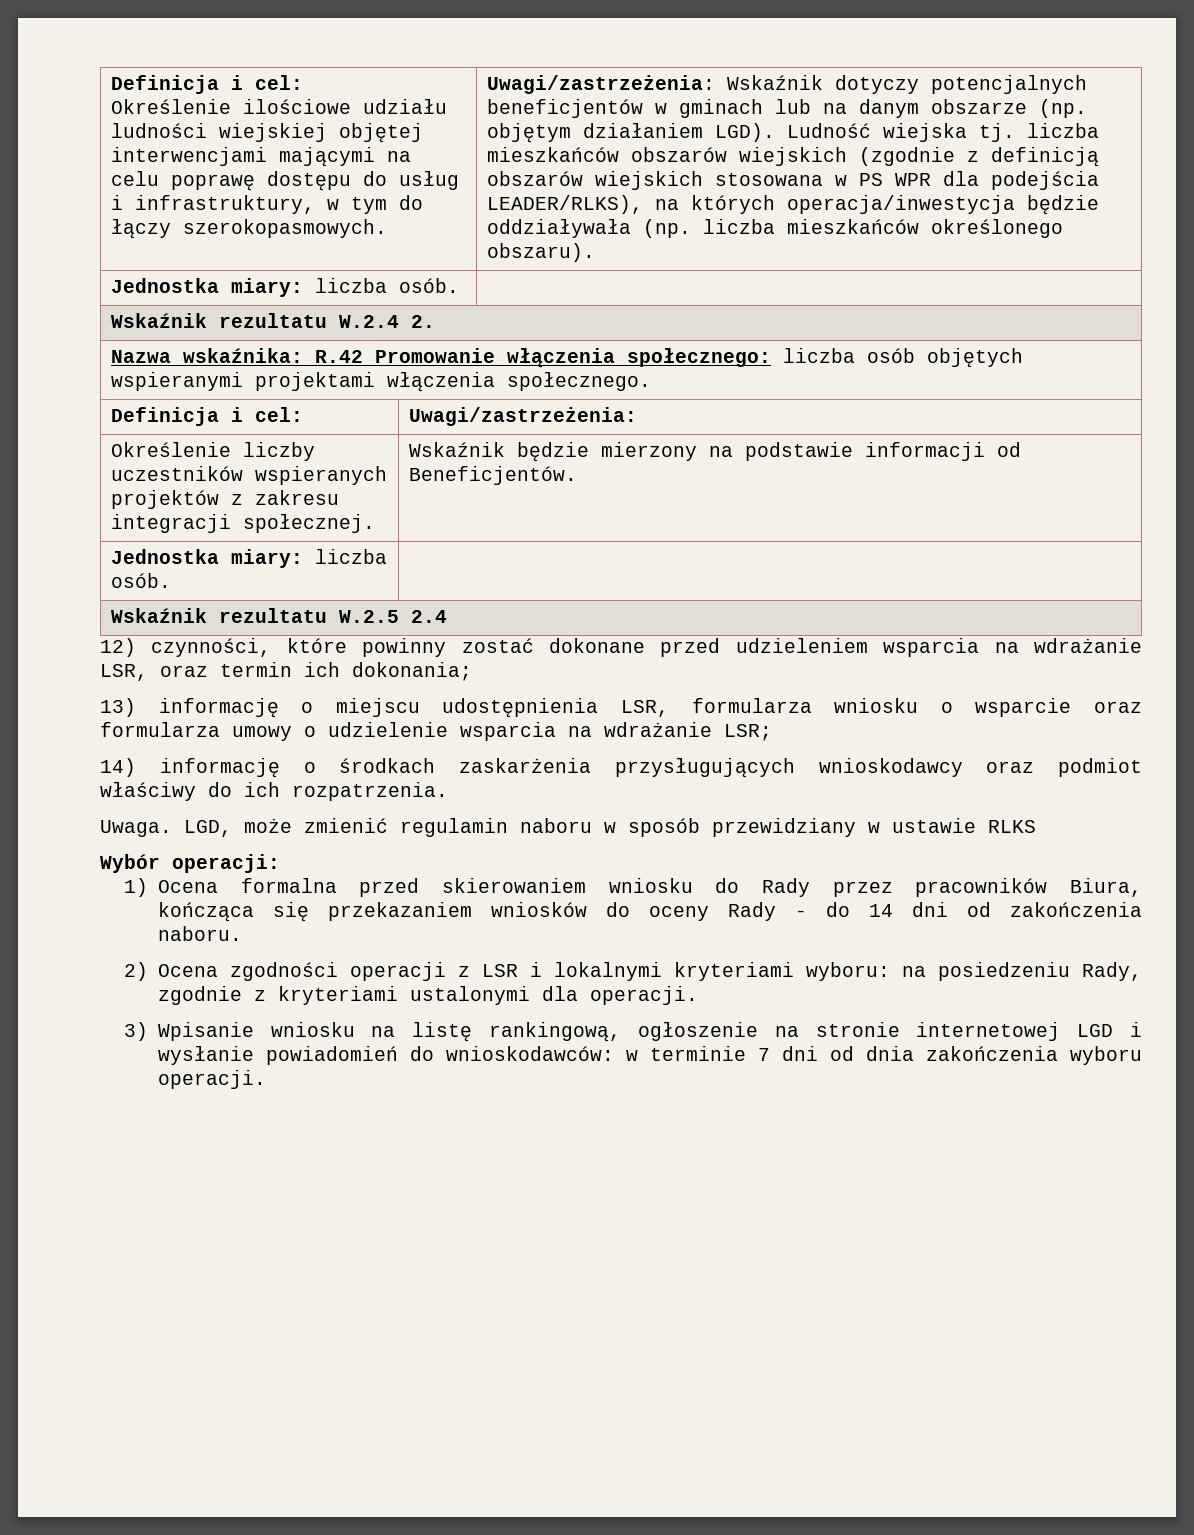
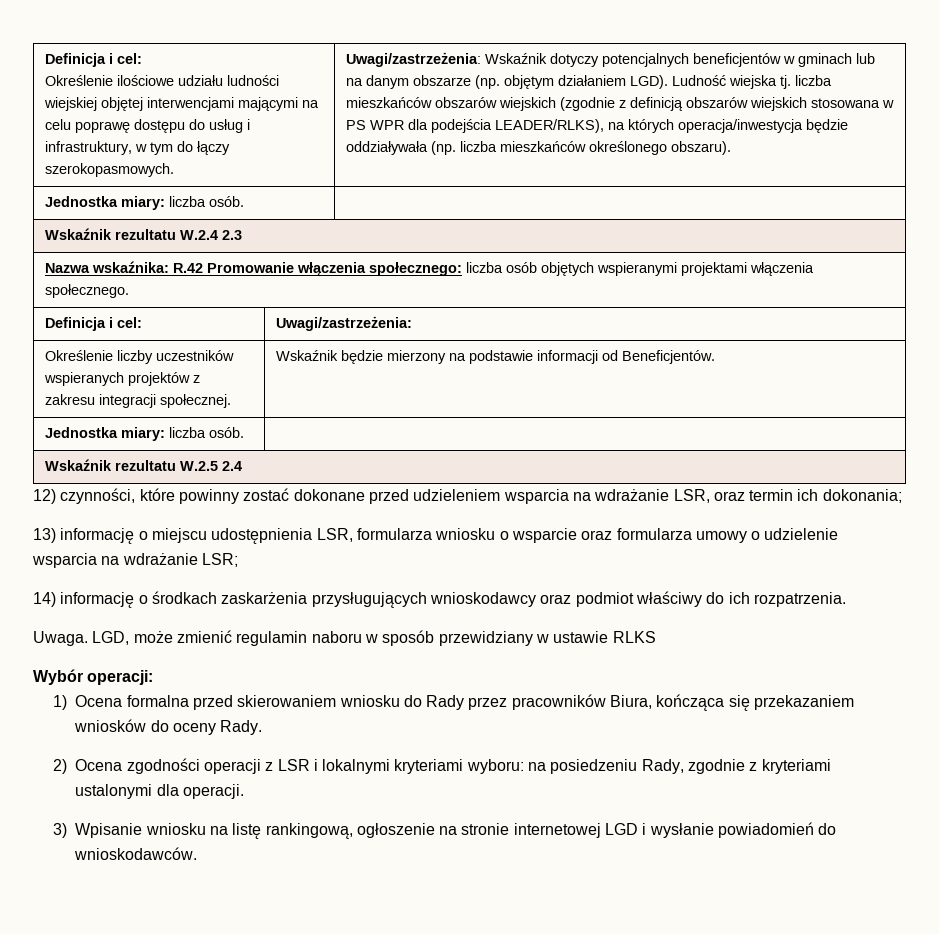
[410,315,435,328] 2. -> [221,230,242,240] 2.3
[727,902,1142,921] [157,926,242,941] Rady - do 14 dni od zakończenia naboru. -> [220,720,263,735] Rady.
[445,1046,1142,1065] [157,1070,266,1089] wnioskodawców: w terminie 7 dni od dnia zakończenia wyboru operacji. -> [74,847,198,860] wnioskodawców.

